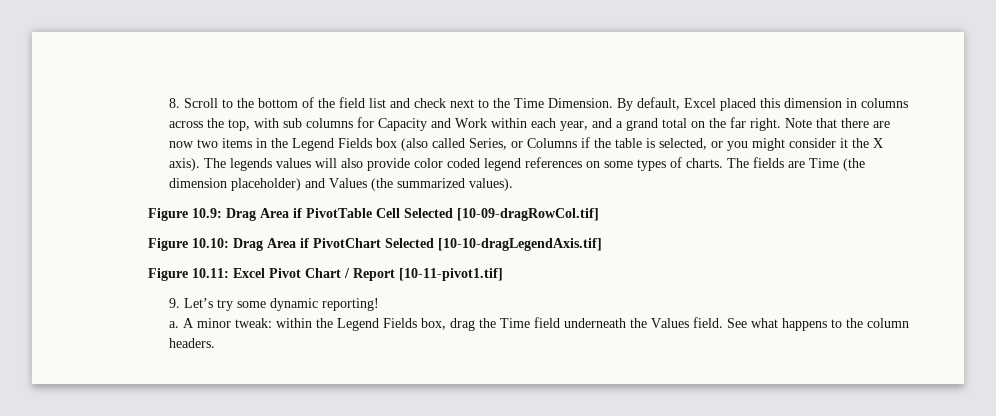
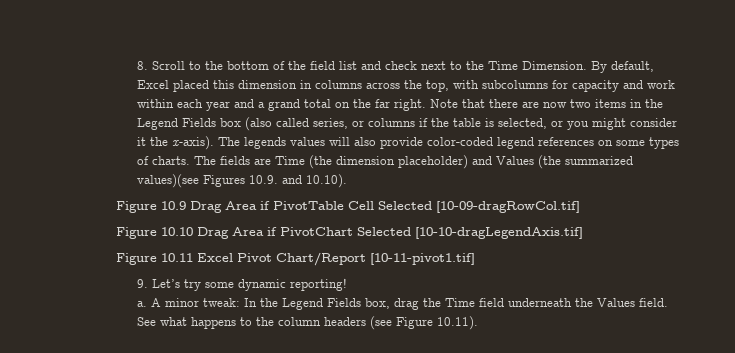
[282,117,487,131] sub columns for Capacity and Work -> [482,80,676,92] subcolumns for capacity and work
[559,121,588,131] year, -> [206,101,231,111] year
[468,138,577,150] Series, or Columns -> [313,118,416,129] series, or columns
[872,138,883,148] [168,158,200,171] X axis). -> [172,136,215,150] x-axis).
[413,158,480,168] color coded -> [427,137,494,146] color-coded
[468,178,513,191] [147,208,222,221] values). // Figure 10.9: -> [137,174,348,188] [116,201,187,213] values)(see Figures 10.9. and 10.10). // Figure 10.9
[191,238,229,248] 10.10: -> [161,227,194,236] 10.10
[191,268,229,278] 10.11: -> [161,253,194,262] 10.11
[304,268,395,281] Chart / Report -> [276,252,367,266] Chart/Report
[275,318,312,328] within -> [244,298,258,307] In
[168,338,215,348] headers. -> [324,316,479,330] headers (see Figure 10.11).

